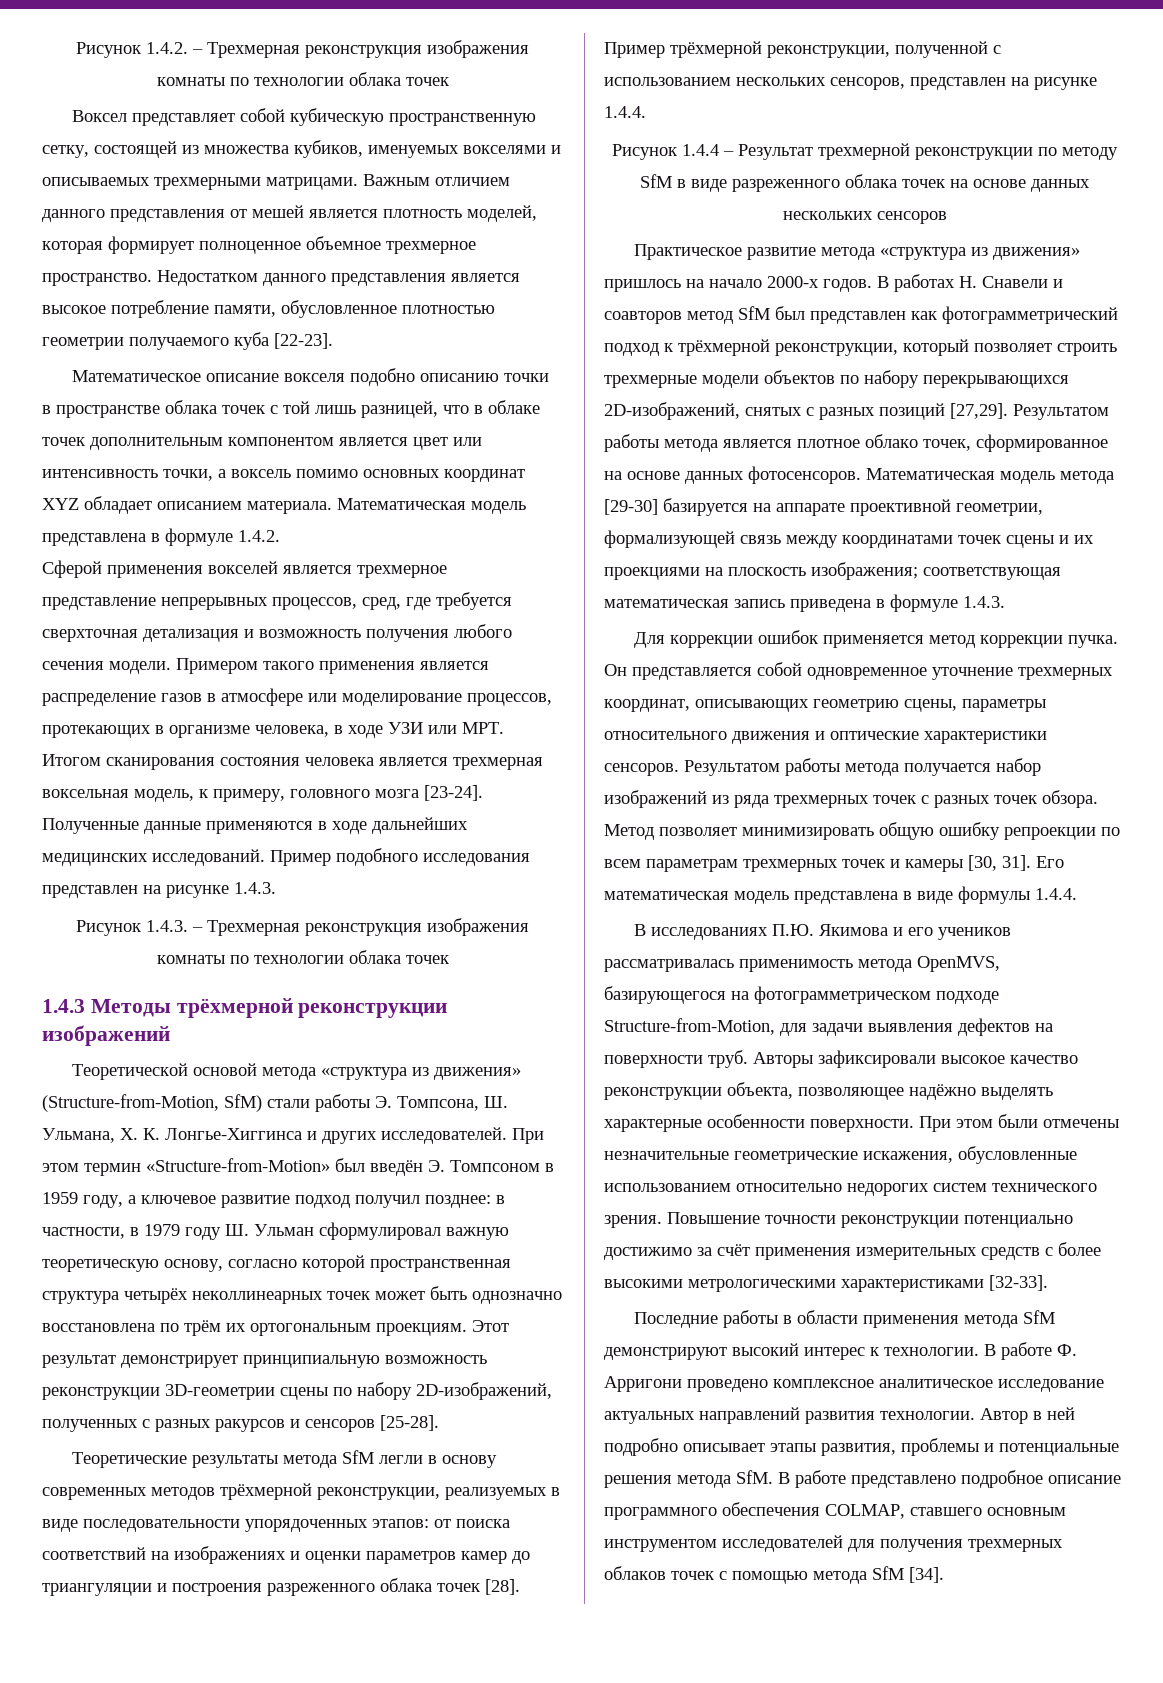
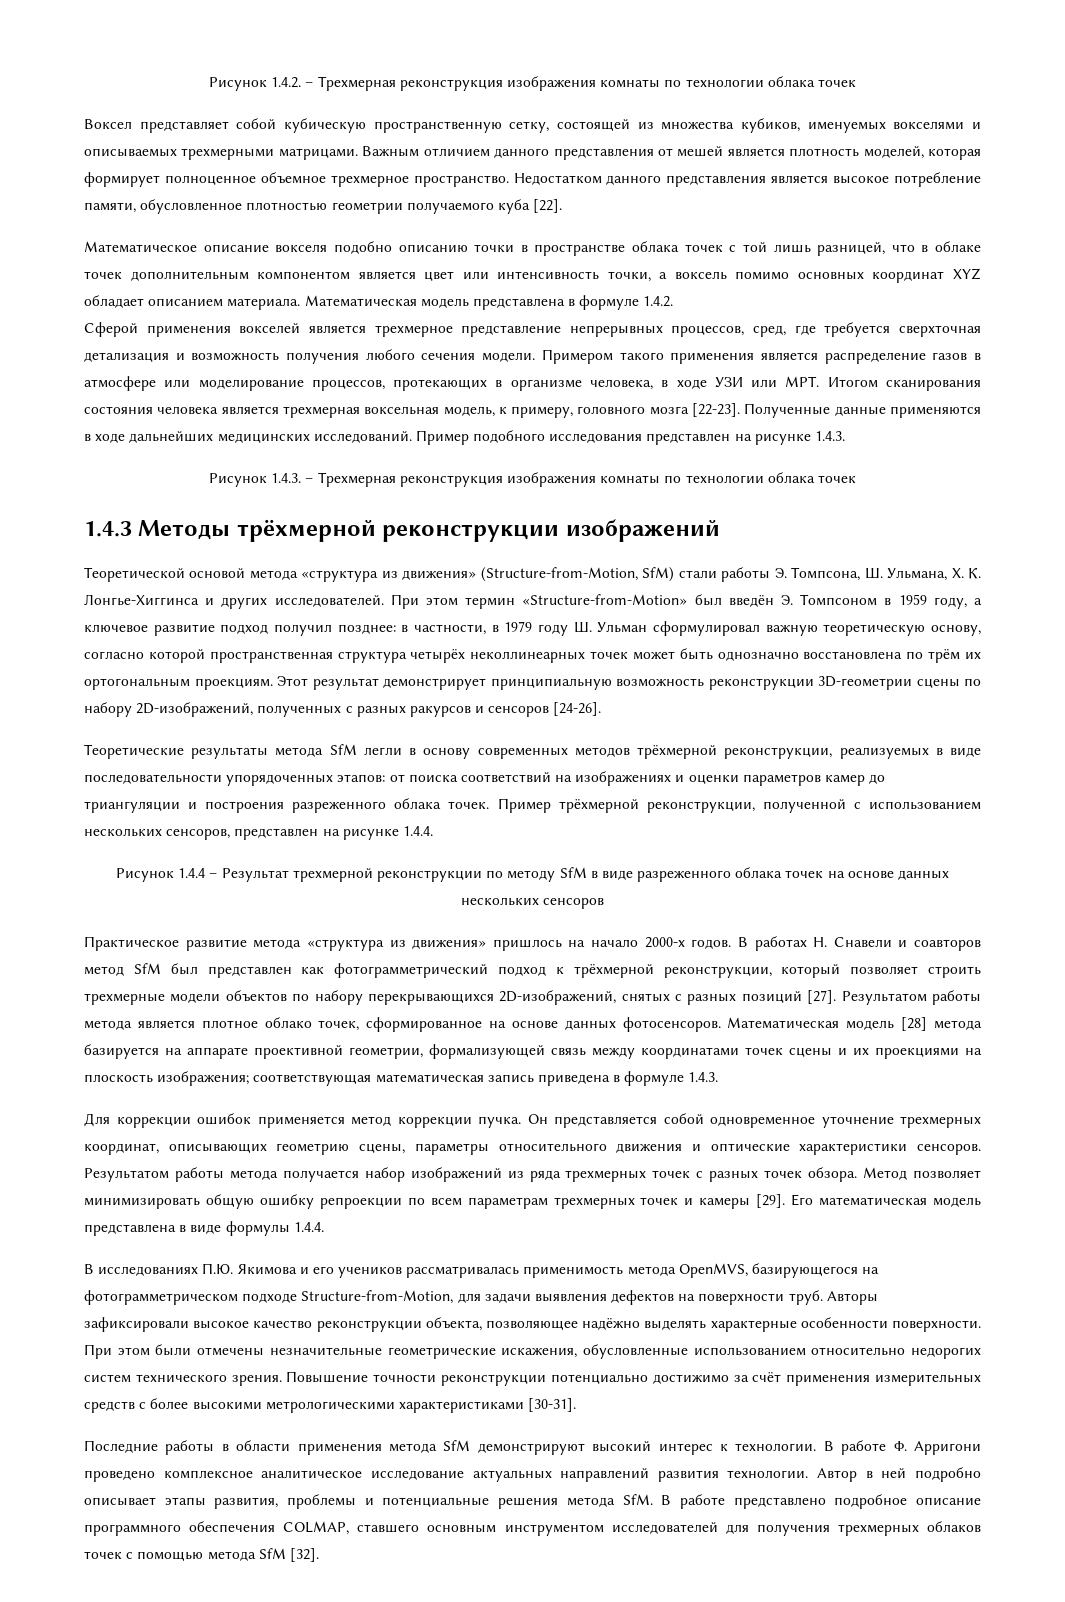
[274,333,333,349] [22-23]. -> [533,199,563,213] [22].
[424,785,483,801] [23-24]. -> [692,403,741,417] [22-23].
[380,1415,439,1431] [25-28]. -> [553,702,602,716] [24-26].
[437,1579,520,1595] точек [28]. -> [448,801,490,809] точек.
[950,403,1008,419] [27,29]. -> [807,990,837,1004] [27].
[1060,471,1114,484] [604,499,658,515] метода [29-30] -> [901,1017,982,1031] [28] метода
[968,855,1031,871] [30, 31]. -> [756,1194,786,1208] [29].
[989,1275,1048,1291] [32-33]. -> [528,1398,577,1412] [30-31].
[909,1567,944,1583] [34]. -> [289,1548,319,1562] [32].

